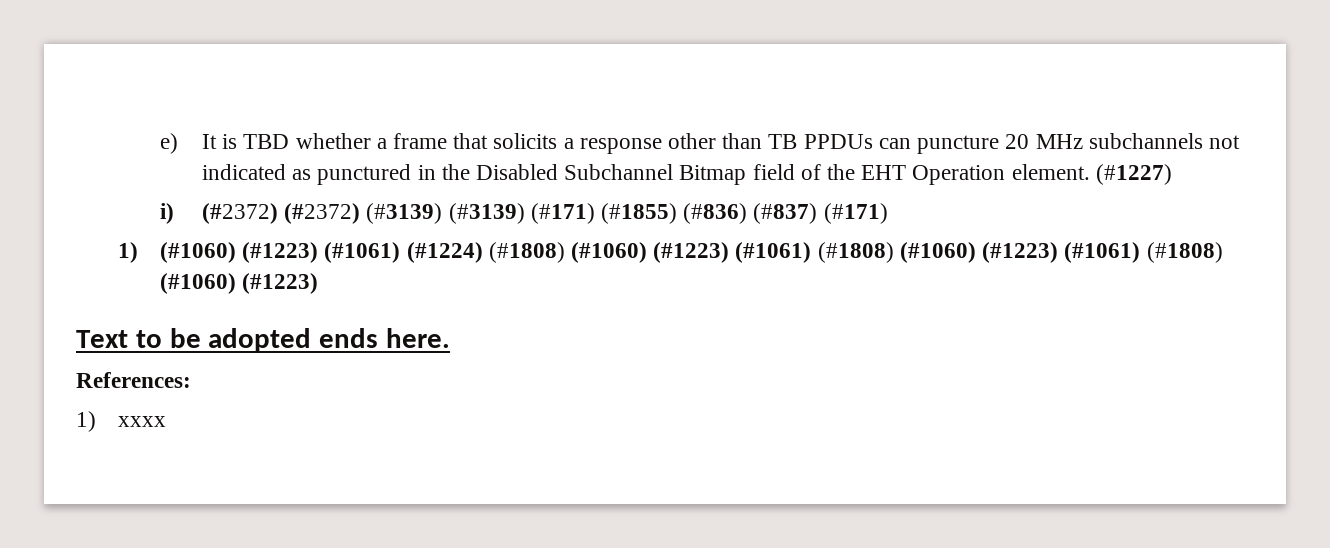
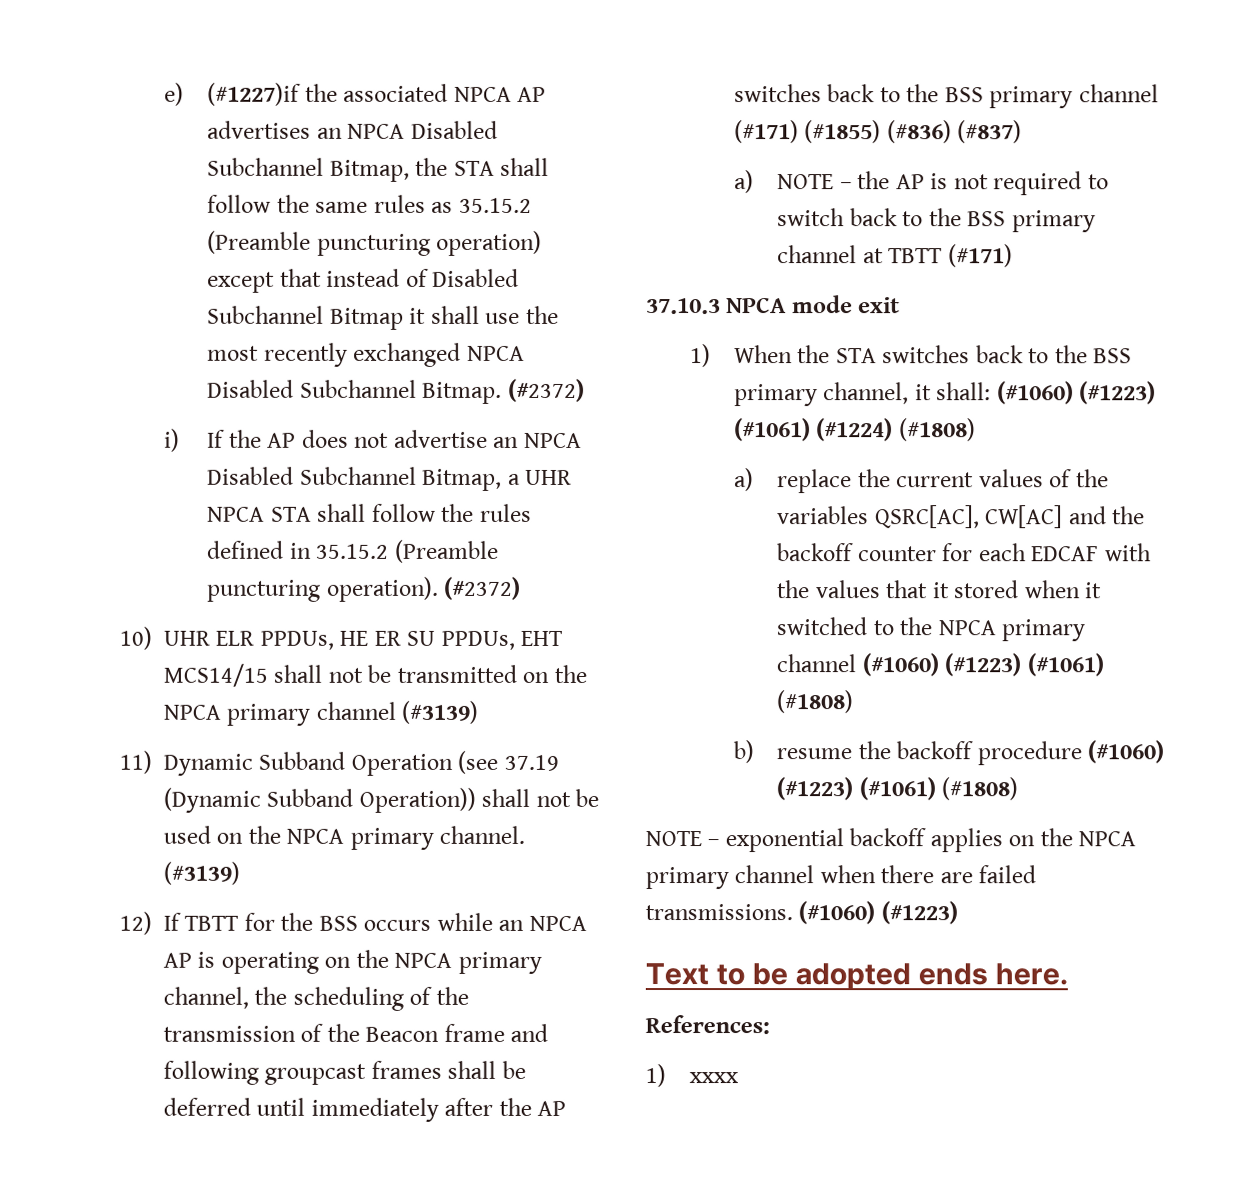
[201,133,1240,154] [201,164,1172,185] [159,203,888,224] [117,242,138,263] It is TBD whether a frame that solicits a response other than TB PPDUs can puncture 20 MHz subchannels not indicated as punctured in the Disabled Subchannel Bitmap field of the EHT Operation element. (#1227) // i) (#2372) (#2372) (#3139) (#3139) (#171) (#1855) (#836) (#837) (#171) // 1) -> [207,82,547,106] [207,120,498,139] [207,157,550,182] [207,194,532,213] [207,230,543,256] [207,268,520,293] [207,305,559,330] [207,342,525,367] [207,378,585,404] [163,428,582,452] [207,466,573,491] [207,503,532,522] [207,539,499,563] [206,576,522,602] [118,626,563,650] [162,663,587,687] [162,700,479,726] [118,750,559,776] [162,787,600,813] [162,825,526,850] [162,861,240,885] [118,911,587,935] [162,949,542,974] [162,986,469,1011] [162,1023,549,1042] [162,1060,526,1085] [162,1097,567,1122] [733,84,1159,109] [733,120,1023,144] [733,170,1109,196] [777,208,1096,233] [777,244,1013,268] [646,295,901,315] [689,344,1133,368] [733,382,992,407] (#1227)if the associated NPCA AP advertises an NPCA Disabled Subchannel Bitmap, the STA shall follow the same rules as 35.15.2 (Preamble puncturing operation) except that instead of Disabled Subchannel Bitmap it shall use the most recently exchanged NPCA Disabled Subchannel Bitmap. (#2372) // i) If the AP does not advertise an NPCA Disabled Subchannel Bitmap, a UHR NPCA STA shall follow the rules defined in 35.15.2 (Preamble puncturing operation). (#2372) // 10) UHR ELR PPDUs, HE ER SU PPDUs, EHT MCS14/15 shall not be transmitted on the NPCA primary channel (#3139) // 11) Dynamic Subband Operation (see 37.19 (Dynamic Subband Operation)) shall not be used on the NPCA primary channel. (#3139) // 12) If TBTT for the BSS occurs while an NPCA AP is operating on the NPCA primary channel, the scheduling of the transmission of the Beacon frame and following groupcast frames shall be deferred until immediately after the AP switches back to the BSS primary channel (#171) (#1855) (#836) (#837) // a) NOTE – the AP is not required to switch back to the BSS primary channel at TBTT (#171) // 37.10.3 NPCA mode exit // 1) When the STA switches back to the BSS primary channel, it shall:
[571,242,1223,263] (#1060) (#1223) (#1061) (#1808) (#1060) (#1223) (#1061) (#1808) -> [733,468,1109,494] [777,505,1146,529] [777,543,1152,562] [776,580,1103,599] [776,617,1086,642] [776,653,1104,677] [776,690,854,714] [732,740,1165,766] [776,777,1019,801] [645,828,1137,853] [645,865,1037,890] [645,904,793,921] // a) replace the current values of the variables QSRC[AC], CW[AC] and the backoff counter for each EDCAF with the values that it stored when it switched to the NPCA primary channel (#1060) (#1223) (#1061) (#1808) // b) resume the backoff procedure (#1060) (#1223) (#1061) (#1808) // NOTE – exponential backoff applies on the NPCA primary channel when there are failed transmissions.

